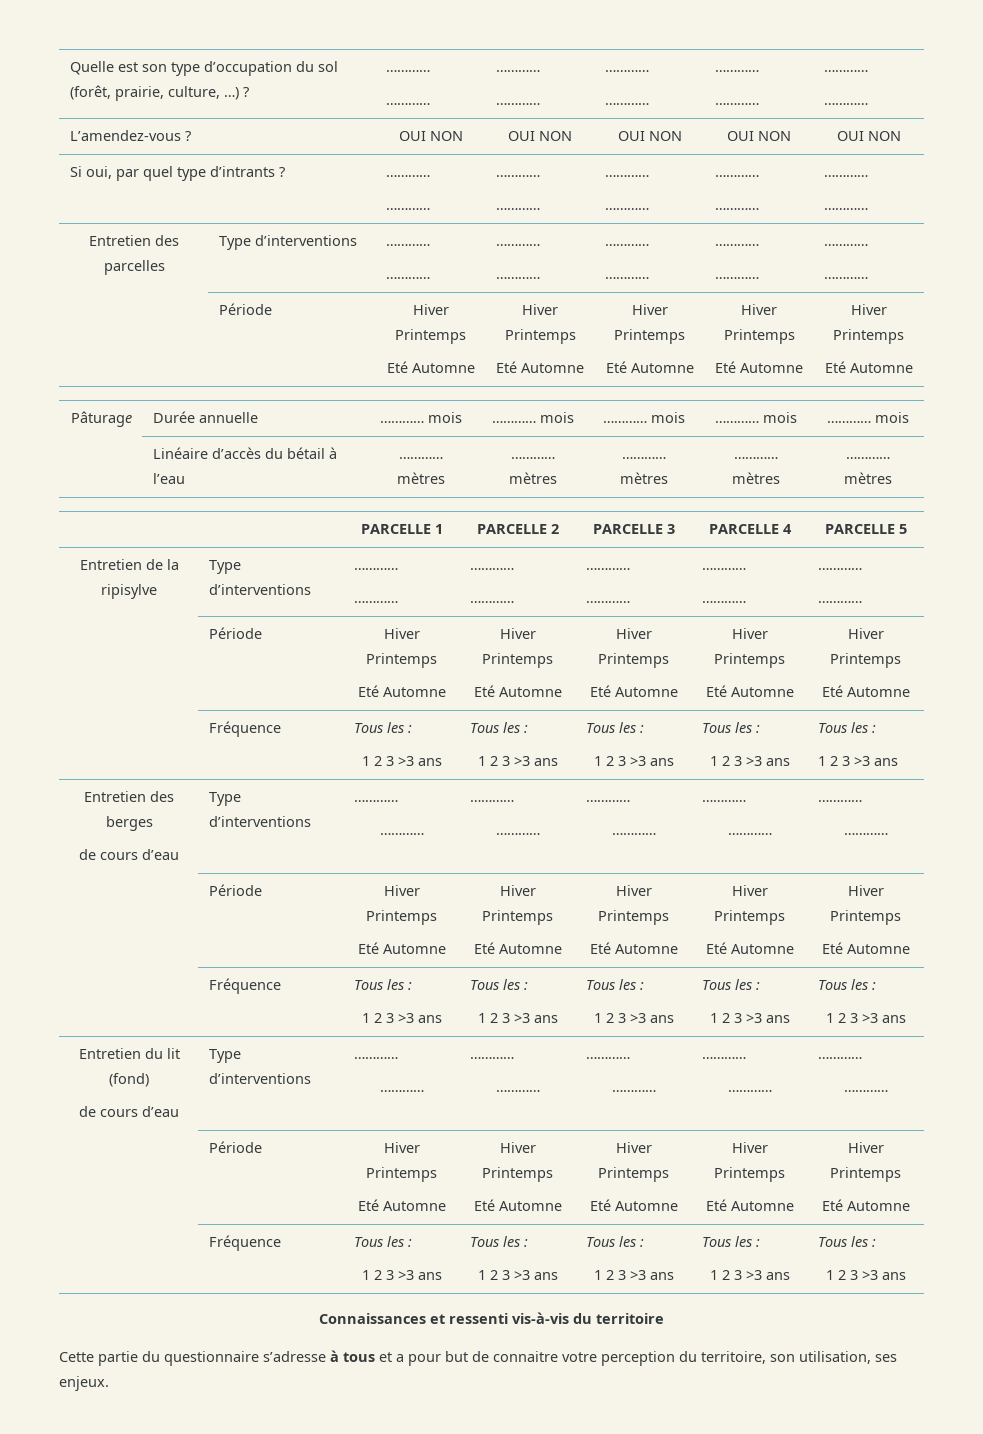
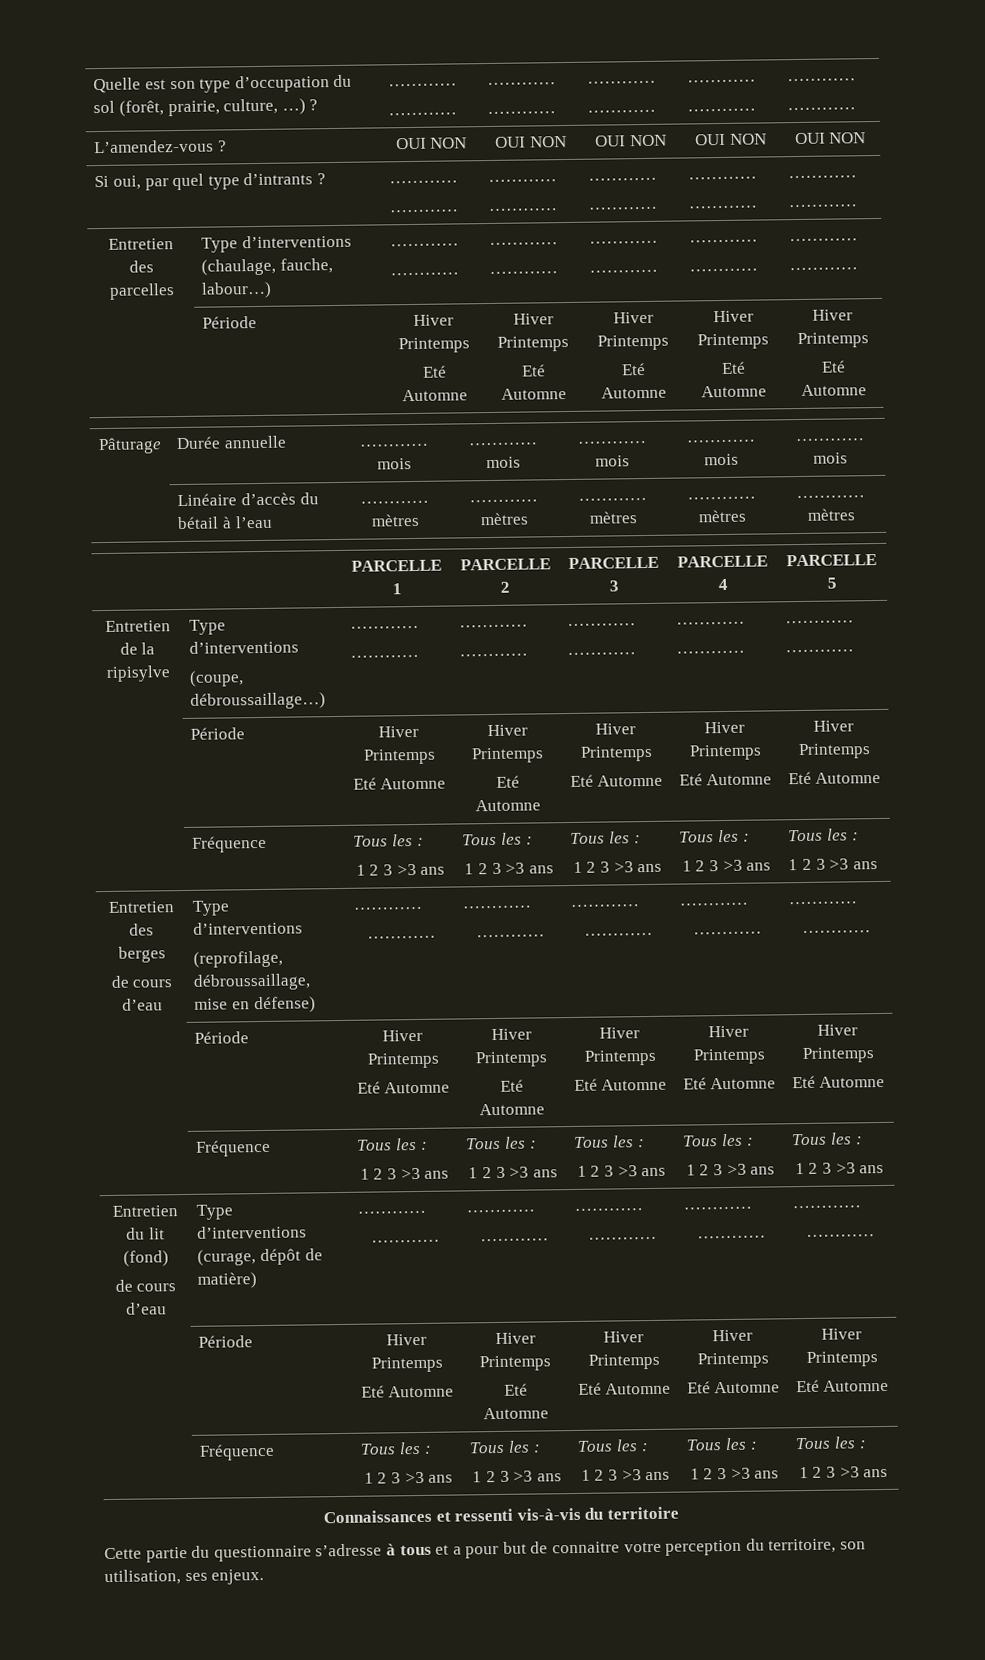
(357, 240) none -> [201,258,333,276] [201,281,273,299] (chaulage, fauche, labour…)
(311, 589) none -> [189,670,245,687] [190,692,327,710] // (coupe, débroussaillage…)
(311, 821) none -> [193,950,284,968] [193,973,312,991] [194,996,316,1014] // (reprofilage, débroussaillage, mise en défense)
(311, 1078) none -> [197,1248,323,1266] [197,1272,258,1289] (curage, dépôt de matière)

